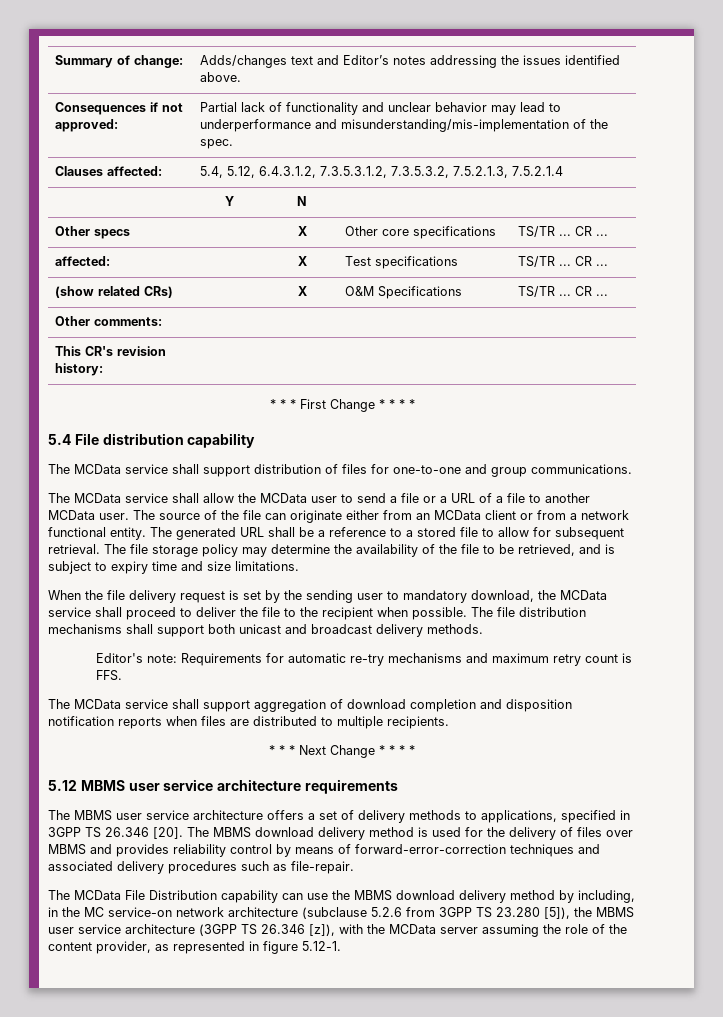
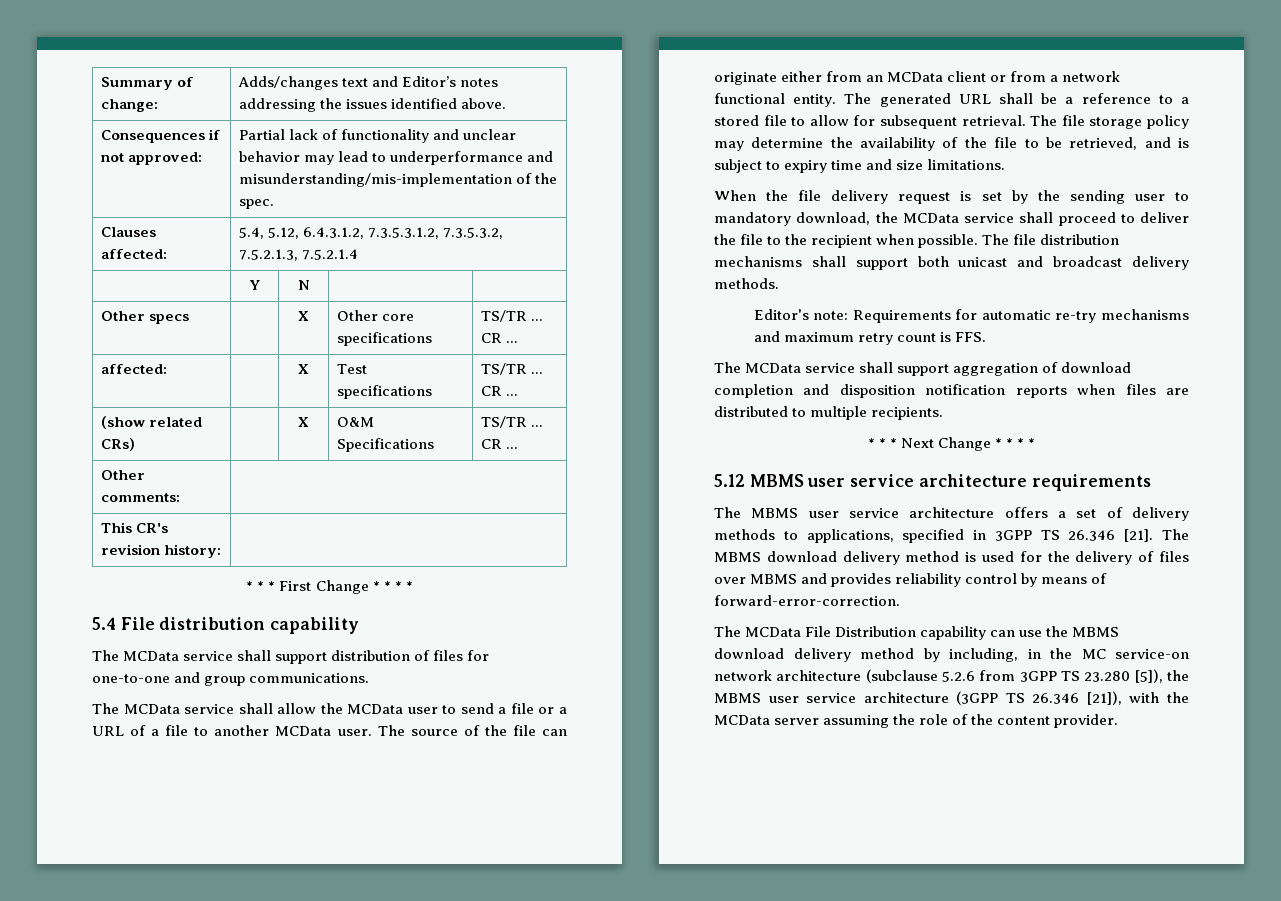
[153,827,183,839] [20]. -> [1124,529,1154,542] [21].
[355,844,600,857] [48,861,354,874] forward-error-correction techniques and associated delivery procedures such as file-repair. -> [714,595,900,606] forward-error-correction.
[309,924,335,936] [z]), -> [1086,691,1122,705] [21]),
[96,941,341,954] provider, as represented in figure 5.12-1. -> [1054,714,1119,728] provider.

